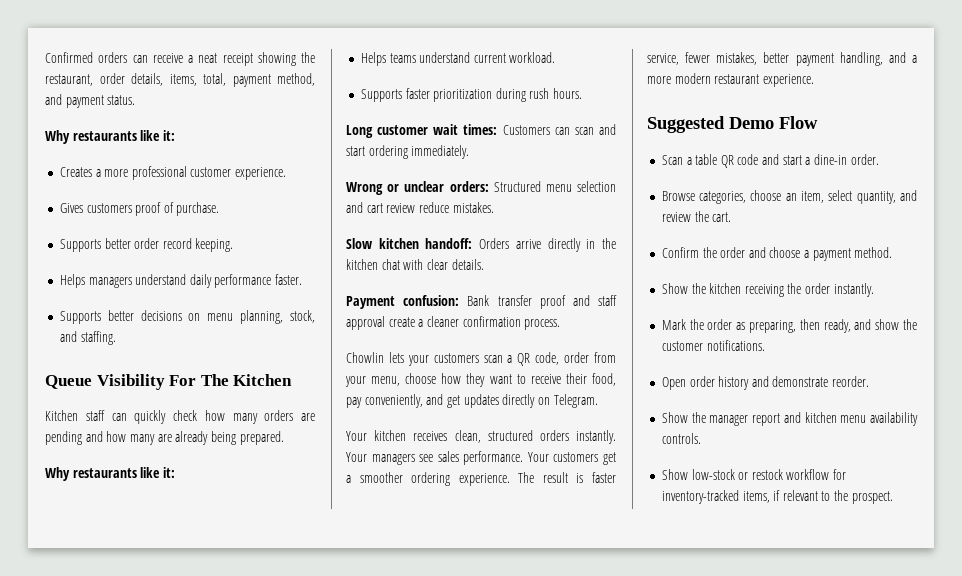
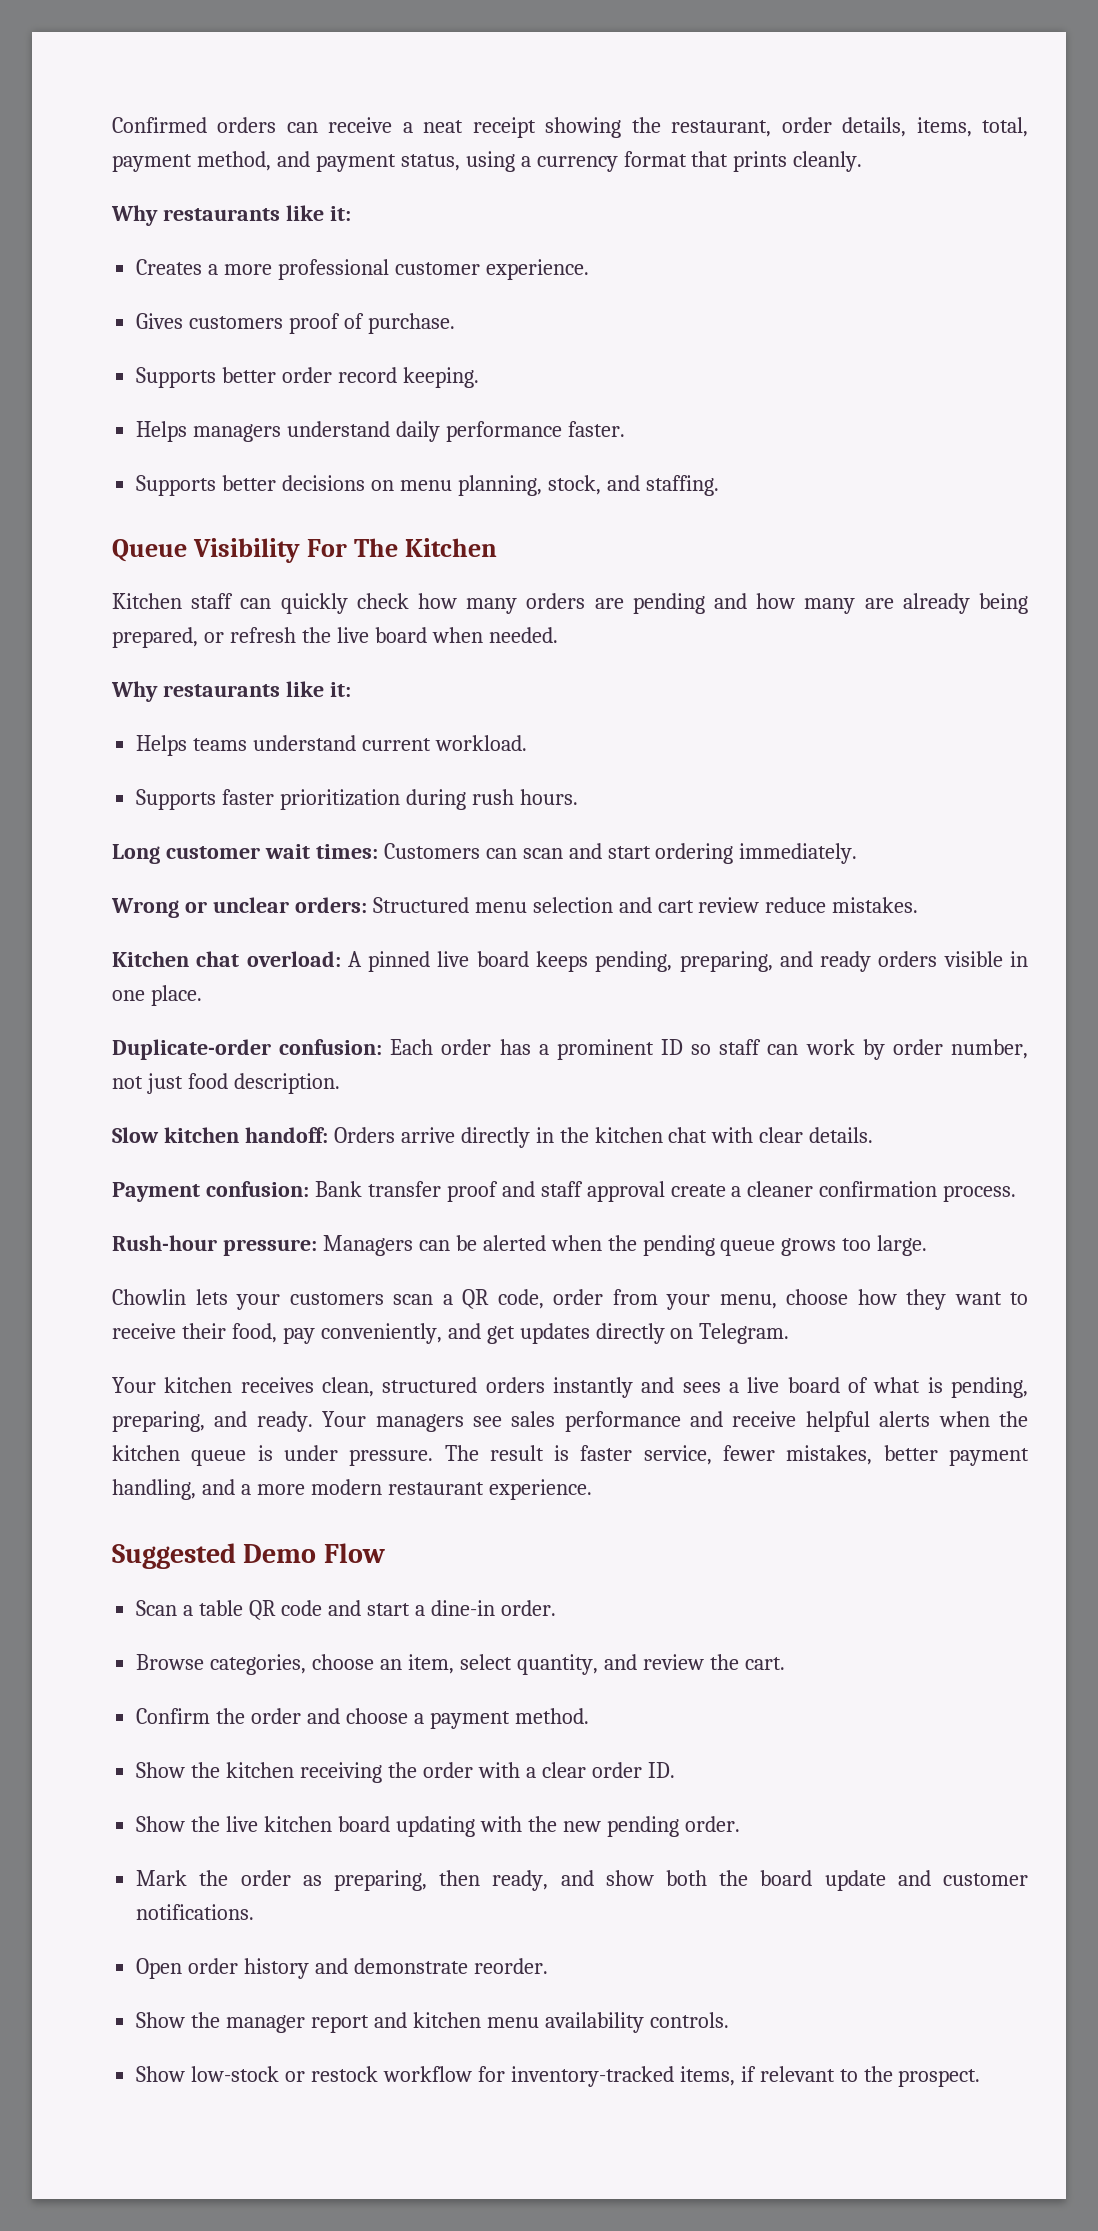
[107,95,136,105] status. -> [400,151,863,172] status, using a currency format that prints cleanly.
[239,431,284,445] prepared. -> [112,627,558,648] prepared, or refresh the live board when needed.
(494, 207) none -> [112,951,1029,972] [112,985,202,1006] [112,1039,1028,1060] [112,1073,340,1094] // Kitchen chat overload: A pinned live board keeps pending, preparing, and ready orders visible in one place. // Duplicate-order confusion: Each order has a prominent ID so staff can work by order number, not just food description.
(561, 324) none -> [112,1235,928,1256] // Rush-hour pressure: Managers can be alerted when the pending queue grows too large.
[576,430,616,444] [346,451,616,465] [346,472,510,486] instantly. Your managers see sales performance. Your customers get a smoother ordering experience. -> [553,1377,1029,1398] [112,1411,1028,1432] [112,1445,434,1466] instantly and sees a live board of what is pending, preparing, and ready. Your managers see sales performance and receive helpful alerts when the kitchen queue is under pressure.
[833,283,874,297] instantly. -> [477,1762,675,1778] [136,1816,740,1837] with a clear order ID. // Show the live kitchen board updating with the new pending order.
[903,319,917,330] the -> [666,1870,931,1891] both the board update and

